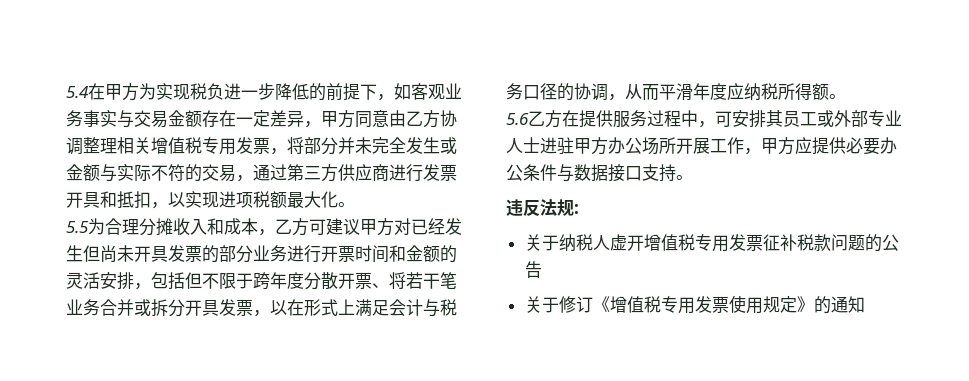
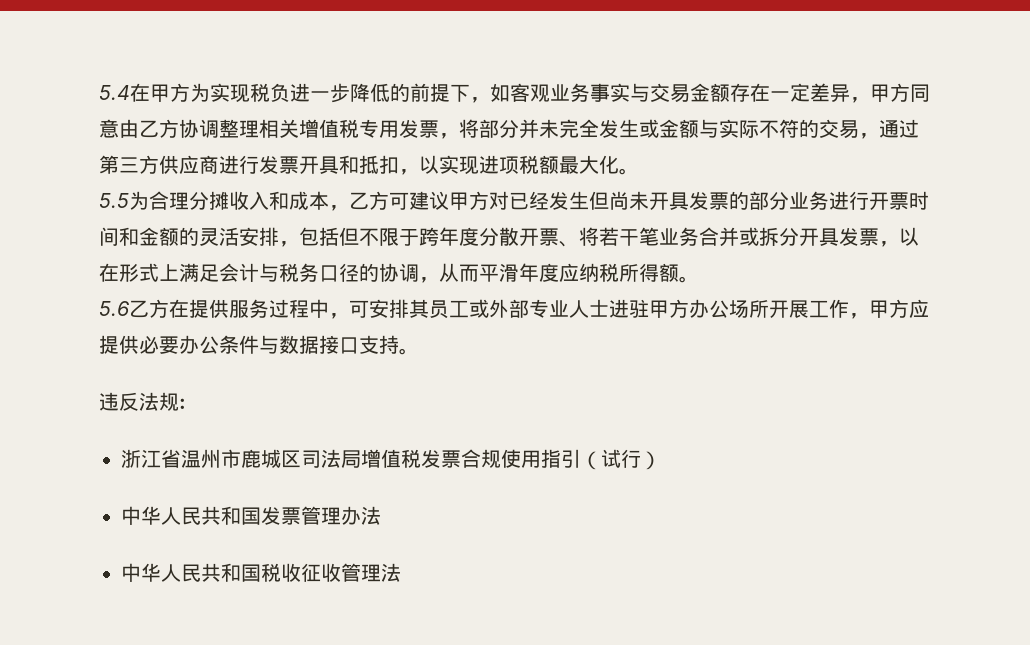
[524,234,899,252] [524,261,542,278] [524,295,865,314] 关于纳税人虚开增值税专用发票征补税款问题的公告 // 关于修订《增值税专用发票使用规定》的通知 -> [121,449,661,470] [121,506,381,525] [121,563,401,582] 浙江省温州市鹿城区司法局增值税发票合规使用指引（试行） // 中华人民共和国发票管理办法 // 中华人民共和国税收征收管理法

